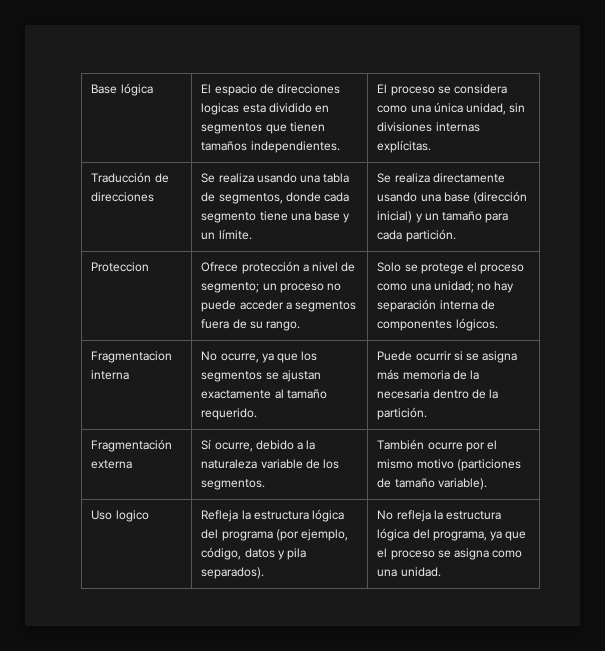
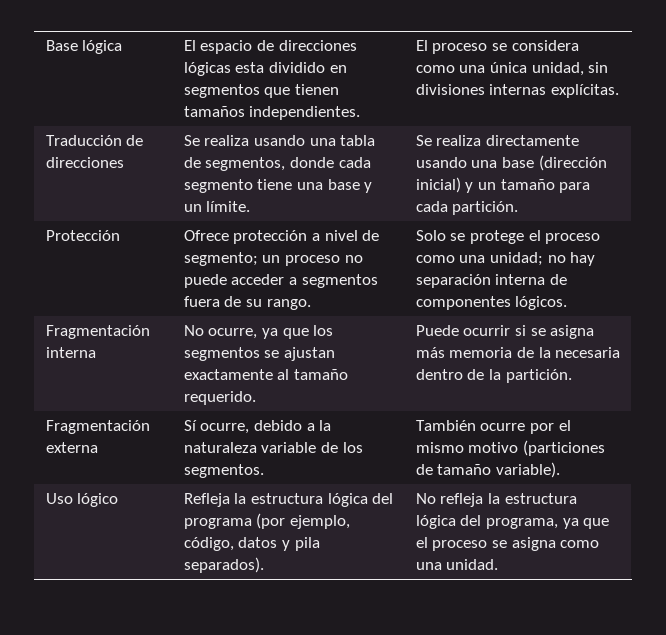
[201,103,240,115] logicas -> [183,62,231,76] lógicas
[91,262,150,272] Proteccion -> [45,230,120,241] Protección
[91,351,173,363] Fragmentacion -> [45,325,150,339] Fragmentación
[115,510,149,522] logico -> [77,493,119,507] lógico

